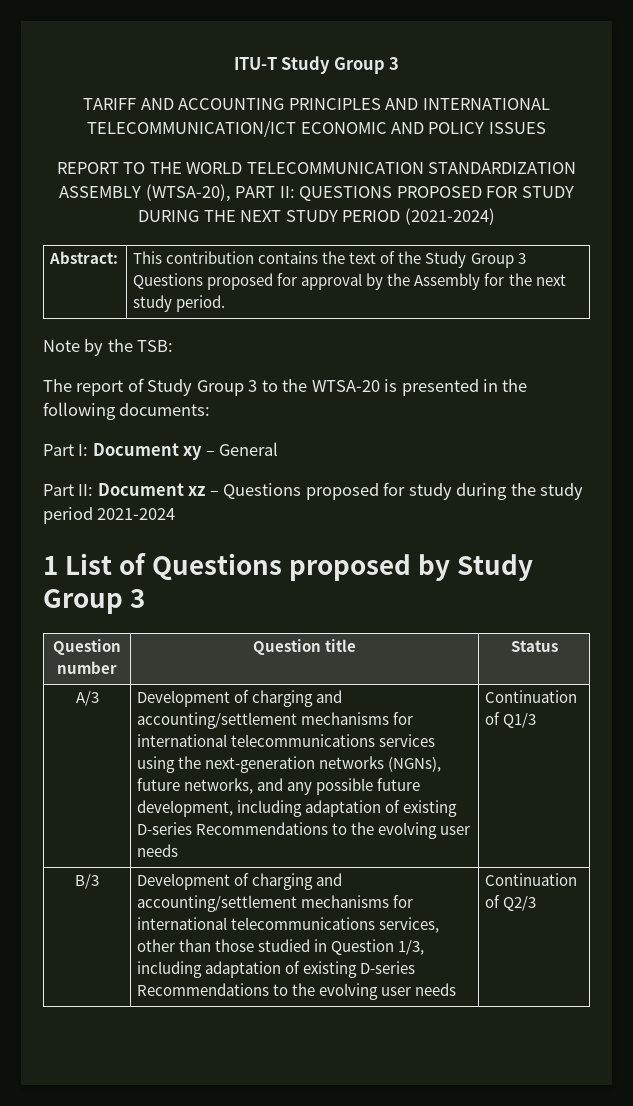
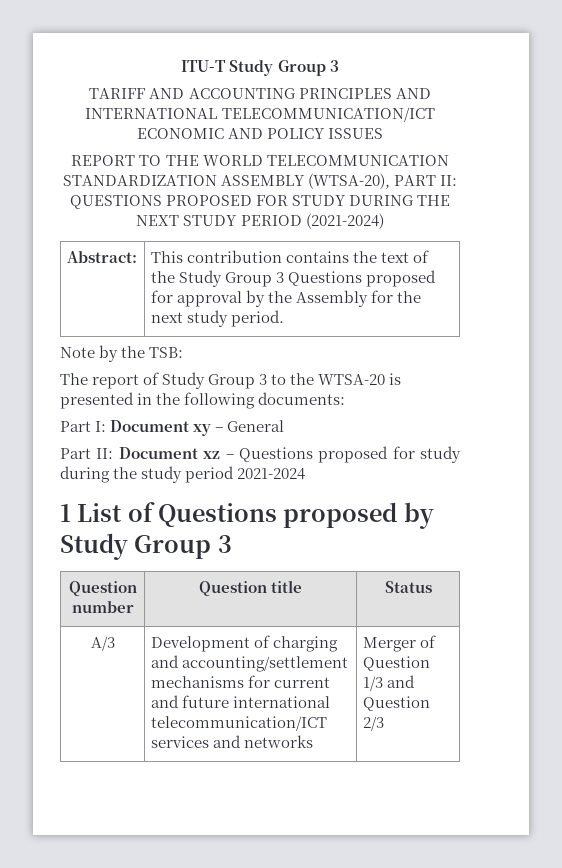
[137,734,436,747] [137,756,442,773] [137,778,421,795] [137,800,458,817] [137,822,471,839] [137,844,179,857] [485,690,578,703] [485,712,537,728] [75,874,99,889] [137,873,343,890] [137,895,414,912] [137,917,440,933] [137,939,425,955] [137,961,416,978] [137,983,457,1000] [485,873,578,886] [485,895,537,911] international telecommunications services using the next-generation networks (NGNs), future networks, and any possible future development, including adaptation of existing D-series Recommendations to the evolving user needs | Continuation of Q1/3 // B/3 | Development of charging and accounting/settlement mechanisms for international telecommunications services, other than those studied in Question 1/3, including adaptation of existing D-series Recommendations to the evolving user needs | Continuation of Q2/3 -> [273,677,330,688] [150,695,330,708] [150,716,327,731] [150,735,313,748] [362,635,436,652] [362,656,430,671] [362,675,415,691] [362,696,430,711] [362,716,384,731] current and future international telecommunication/ICT services and networks | Merger of Question 1/3 and Question 2/3

